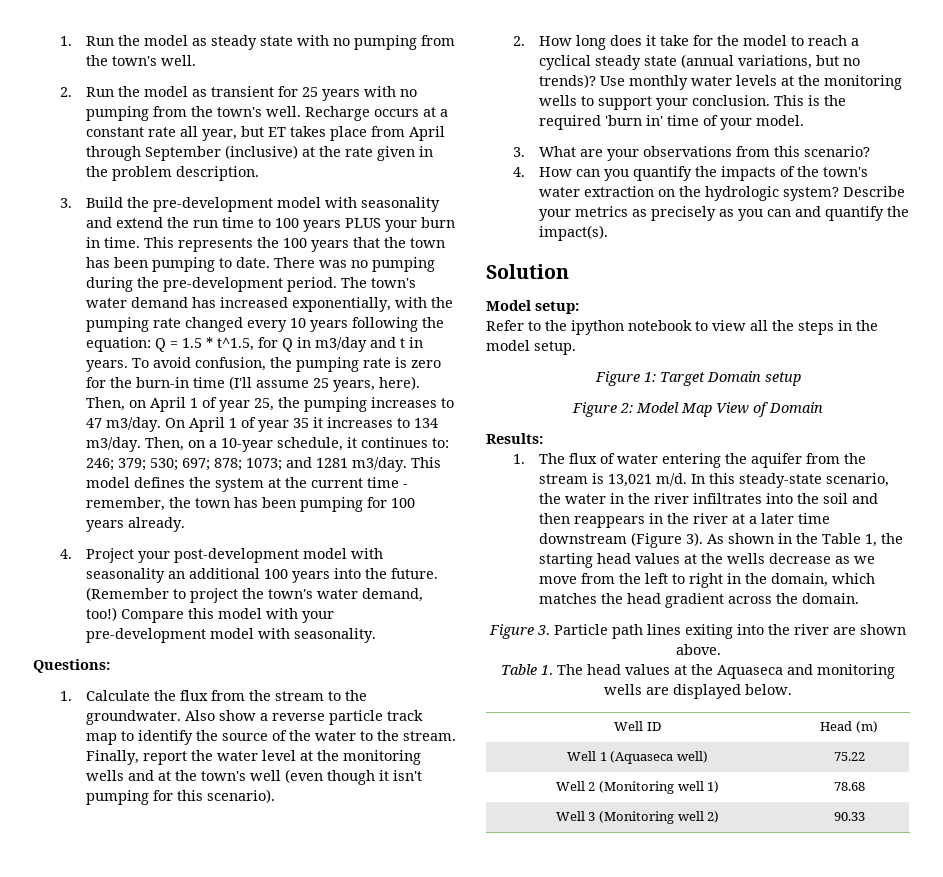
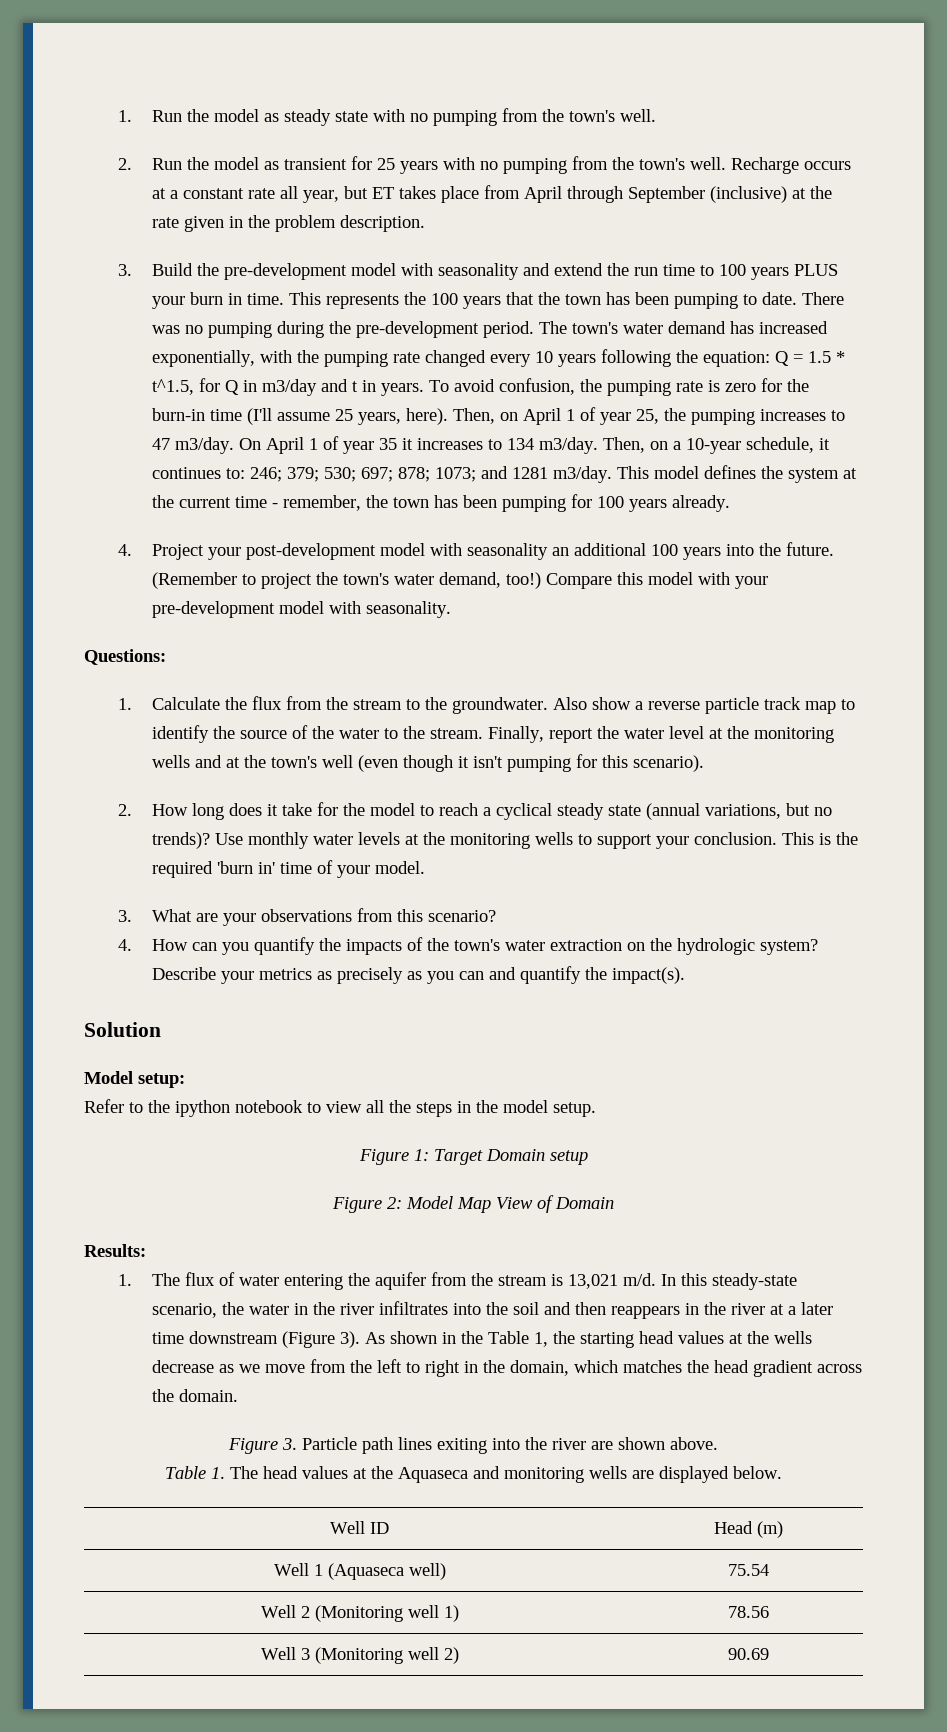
[833,752,865,761] 75.22 -> [728,1564,769,1576] 75.54
[833,782,865,791] 78.68 -> [728,1606,769,1618] 78.56
[833,812,865,821] 90.33 -> [728,1648,769,1660] 90.69

